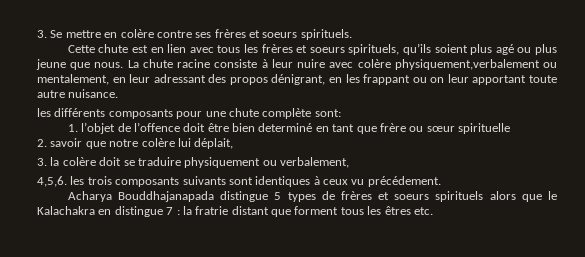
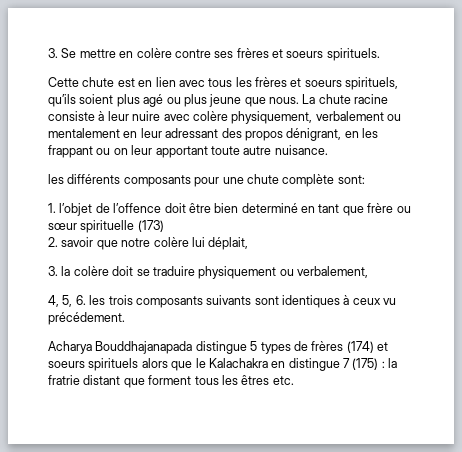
[394,59,557,70] [37,74,109,85] physiquement,verbalement ou mentalement, -> [231,111,401,124] [48,128,120,138] physiquement, verbalement ou mentalement
(511, 128) none -> [137,220,164,232] (173)
[37,176,67,187] 4,5,6. -> [48,295,86,307] 4, 5, 6.
(372, 195) none -> [346,341,374,353] (174)
(174, 211) none -> [352,358,379,370] (175)

